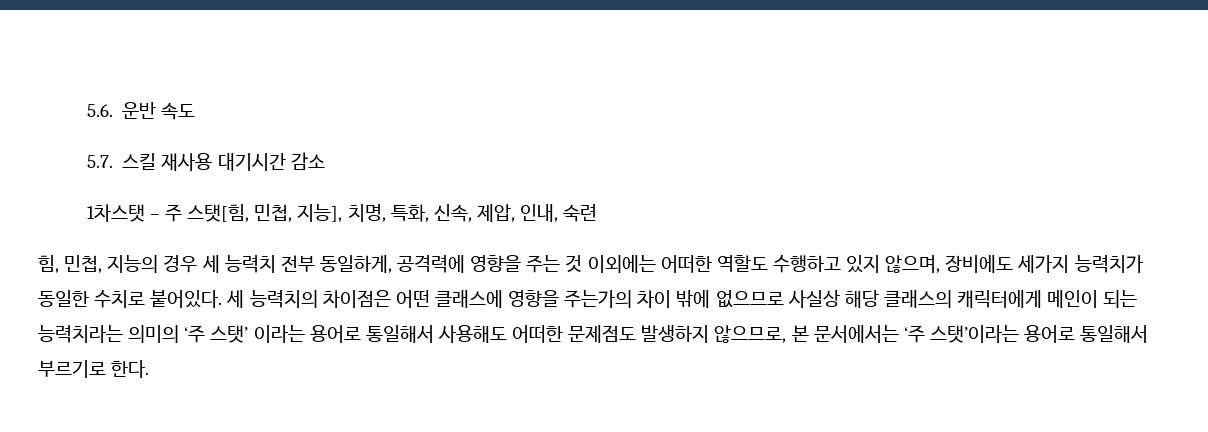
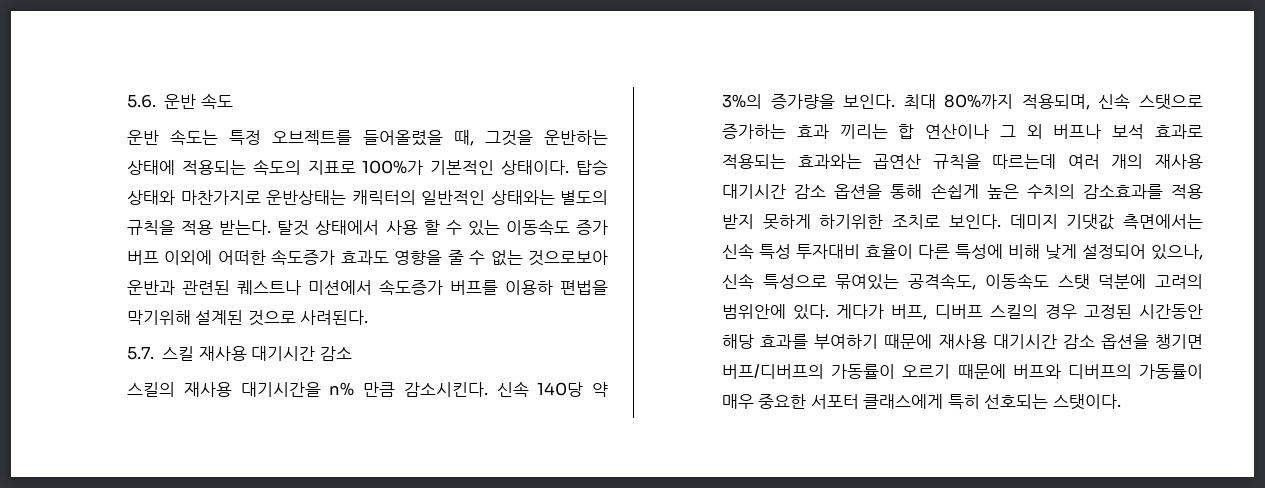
(196, 111) none -> [126,129,608,146] [126,159,608,175] [126,190,608,205] [126,219,608,236] [126,249,609,266] [126,279,608,295] [126,310,369,326] // 운반 속도는 특정 오브젝트를 들어올렸을 때, 그것을 운반하는 상태에 적용되는 속도의 지표로 100%가 기본적인 상태이다. 탑승 상태와 마찬가지로 운반상태는 캐릭터의 일반적인 상태와는 별도의 규칙을 적용 받는다. 탈것 상태에서 사용 할 수 있는 이동속도 증가 버프 이외에 어떠한 속도증가 효과도 영향을 줄 수 없는 것으로보아 운반과 관련된 퀘스트나 미션에서 속도증가 버프를 이용하 편법을 막기위해 설계된 것으로 사려된다.
[86,204,598,222] [38,255,1143,273] [38,290,1138,308] [38,325,1149,343] [38,360,150,378] 1차스탯 – 주 스탯[힘, 민첩, 지능], 치명, 특화, 신속, 제압, 인내, 숙련 // 힘, 민첩, 지능의 경우 세 능력치 전부 동일하게, 공격력에 영향을 주는 것 이외에는 어떠한 역할도 수행하고 있지 않으며, 장비에도 세가지 능력치가 동일한 수치로 붙어있다. 세 능력치의 차이점은 어떤 클래스에 영향을 주는가의 차이 밖에 없으므로 사실상 해당 클래스의 캐릭터에게 메인이 되는 능력치라는 의미의 ‘주 스탯’ 이라는 용어로 통일해서 사용해도 어떠한 문제점도 발생하지 않으므로, 본 문서에서는 ‘주 스탯’이라는 용어로 통일해서 부르기로 한다. -> [126,381,609,397] [721,93,1203,110] [721,124,1203,139] [721,154,1203,169] [721,183,1203,199] [721,214,1203,230] [721,243,1203,260] [721,273,1203,290] [721,304,1203,320] [721,334,1203,349] [721,364,1203,379] [721,394,1121,410] 스킬의 재사용 대기시간을 n% 만큼 감소시킨다. 신속 140당 약 3%의 증가량을 보인다. 최대 80%까지 적용되며, 신속 스탯으로 증가하는 효과 끼리는 합 연산이나 그 외 버프나 보석 효과로 적용되는 효과와는 곱연산 규칙을 따르는데 여러 개의 재사용 대기시간 감소 옵션을 통해 손쉽게 높은 수치의 감소효과를 적용 받지 못하게 하기위한 조치로 보인다. 데미지 기댓값 측면에서는 신속 특성 투자대비 효율이 다른 특성에 비해 낮게 설정되어 있으나, 신속 특성으로 묶여있는 공격속도, 이동속도 스탯 덕분에 고려의 범위안에 있다. 게다가 버프, 디버프 스킬의 경우 고정된 시간동안 해당 효과를 부여하기 때문에 재사용 대기시간 감소 옵션을 챙기면 버프/디버프의 가동률이 오르기 때문에 버프와 디버프의 가동률이 매우 중요한 서포터 클래스에게 특히 선호되는 스탯이다.

